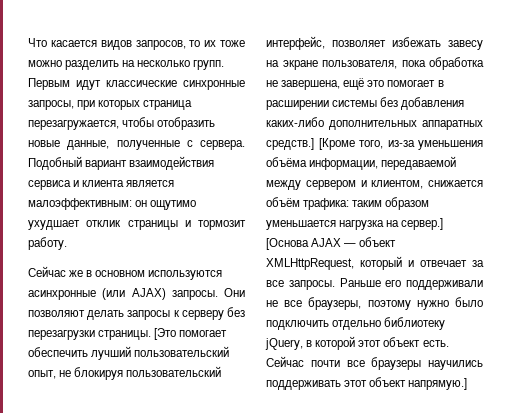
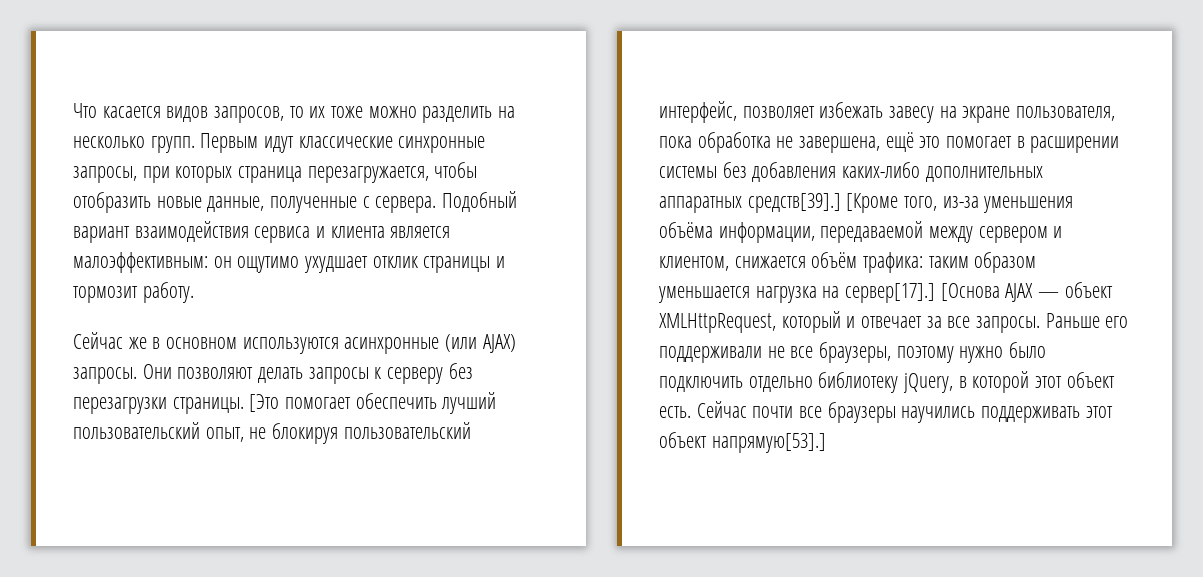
[266,138,314,150] средств.] -> [747,193,841,213] средств[39].]
[401,218,444,230] сервер.] -> [845,283,936,303] сервер[17].]
[408,378,468,390] напрямую.] -> [711,433,826,453] напрямую[53].]

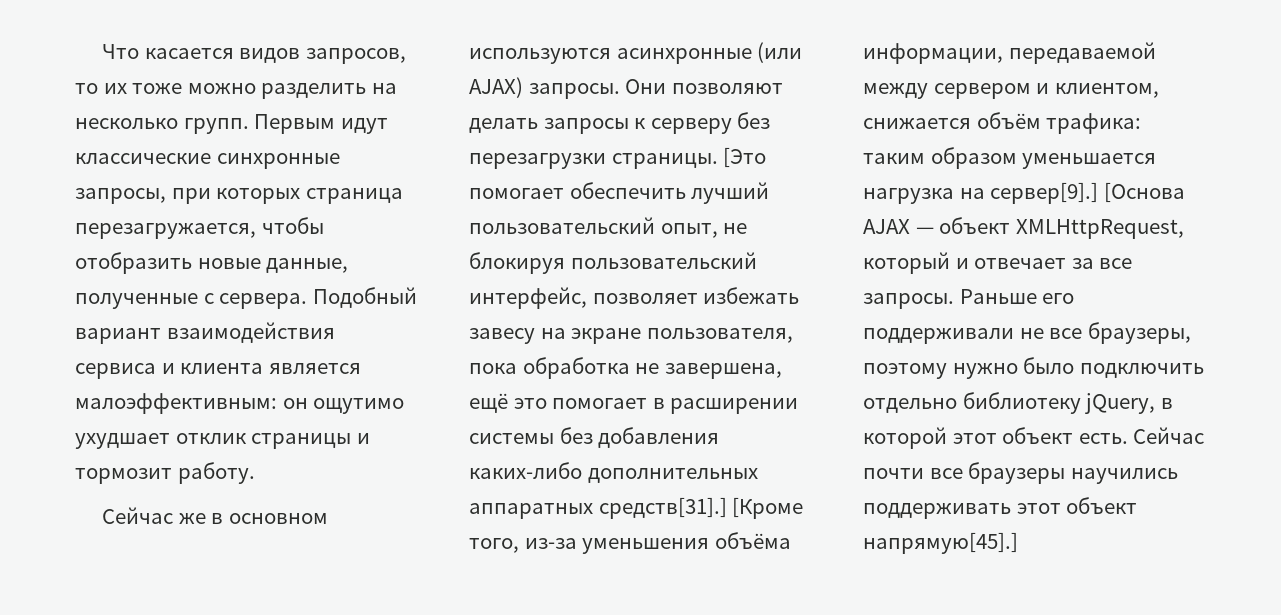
[747,193,841,213] средств[39].] -> [598,497,727,519] средств[31].]
[845,283,936,303] сервер[17].] -> [990,182,1099,204] сервер[9].]
[711,433,826,453] напрямую[53].] -> [863,532,1018,554] напрямую[45].]

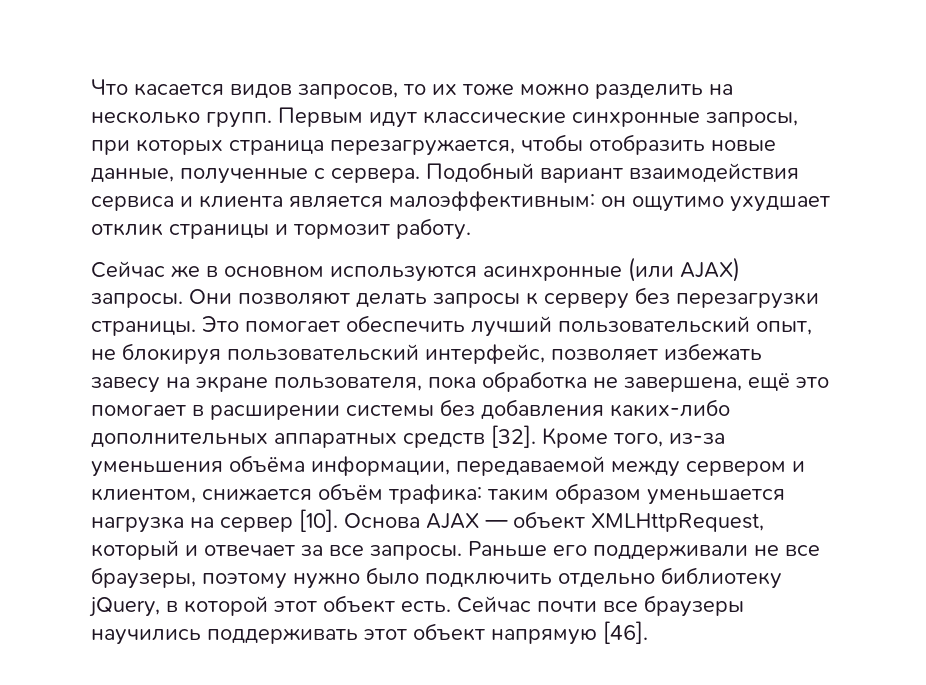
[723,147,767,168] [Это -> [202,316,239,332] Это
[598,497,804,519] средств[31].] [Кроме -> [403,425,608,448] средств [32]. Кроме
[990,182,1185,204] сервер[9].] [Основа -> [220,509,420,532] сервер [10]. Основа
[863,532,1018,554] напрямую[45].] -> [491,621,648,645] напрямую [46].

